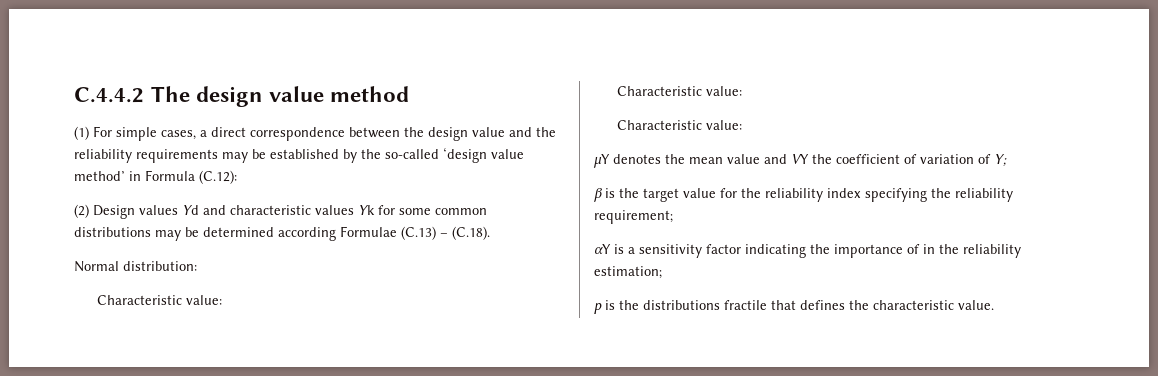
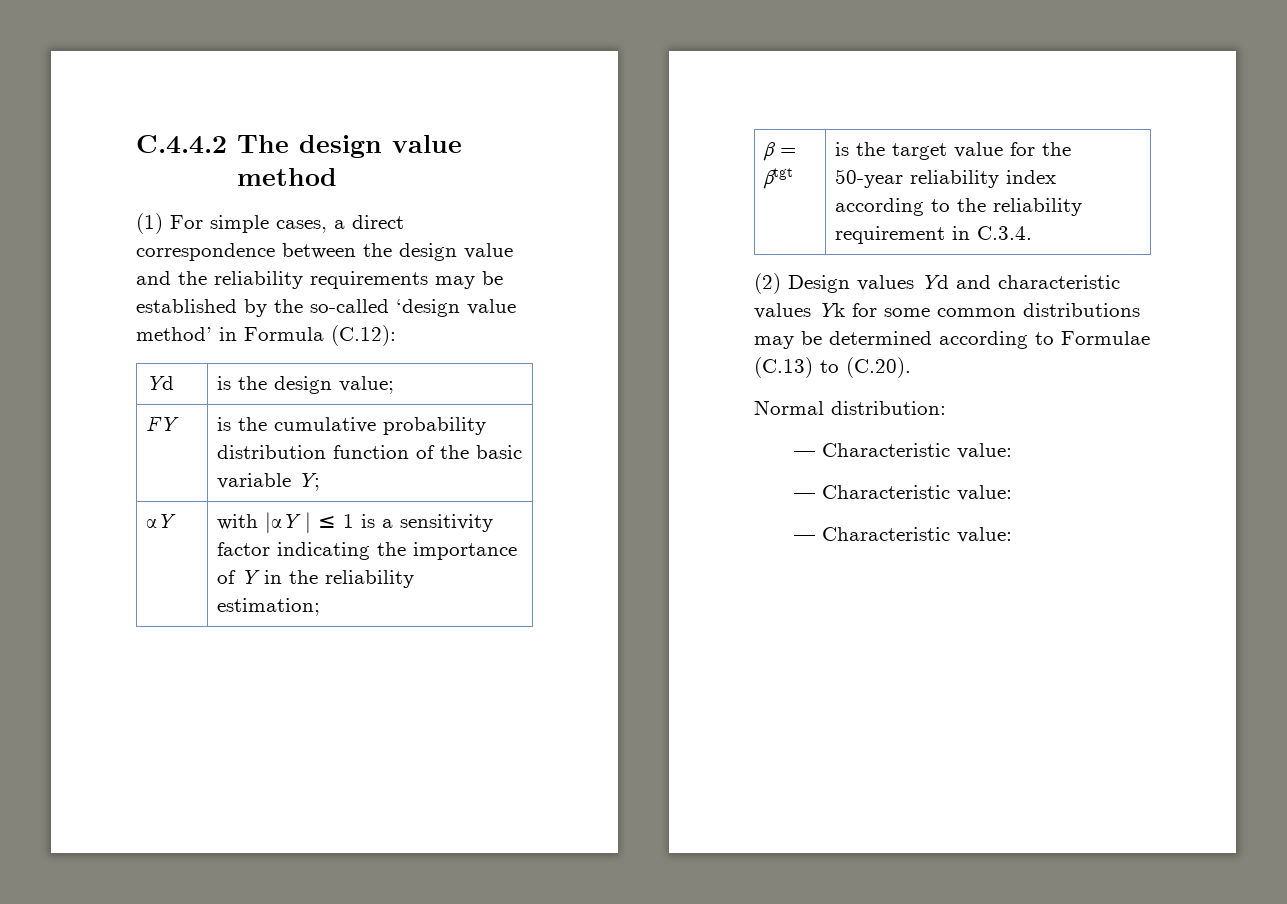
(237, 177) none -> [146,376,175,390] [217,376,395,394] [146,415,180,431] [217,417,487,435] [217,445,523,459] [217,473,321,491] [146,514,177,528] [217,512,494,534] [217,542,518,560] [217,570,415,588] [217,598,321,616] [763,142,797,161] [763,168,794,189] [835,142,1072,160] [835,169,1057,188] [835,198,1083,216] [835,226,1033,244] // Yd | is the design value; // FY | is the cumulative probability distribution function of the basic variable Y; // αY | with |αY | ≤ 1 is a sensitivity factor indicating the importance of Y in the reliability estimation; // β = βtgt | is the target value for the 50-year reliability index according to the reliability requirement in C.3.4.
(336, 234) none -> [1035,332,1054,345] to
[440,226,490,240] – (C.18). -> [820,357,911,378] to (C.20).
[96,295,222,305] [616,86,742,96] [616,120,742,130] [593,154,1007,168] [594,188,1013,202] [594,210,673,224] [594,244,1021,258] [594,266,662,279] [594,300,994,314] Characteristic value: // Characteristic value: // Characteristic value: // μY denotes the mean value and VY the coefficient of variation of Y; // β is the target value for the reliability index specifying the reliability requirement; // αY is a sensitivity factor indicating the importance of in the reliability estimation; // p is the distributions fractile that defines the characteristic value. -> [794,443,1013,459] [794,485,1013,501] [794,527,1013,543] — Characteristic value: // — Characteristic value: // — Characteristic value:

